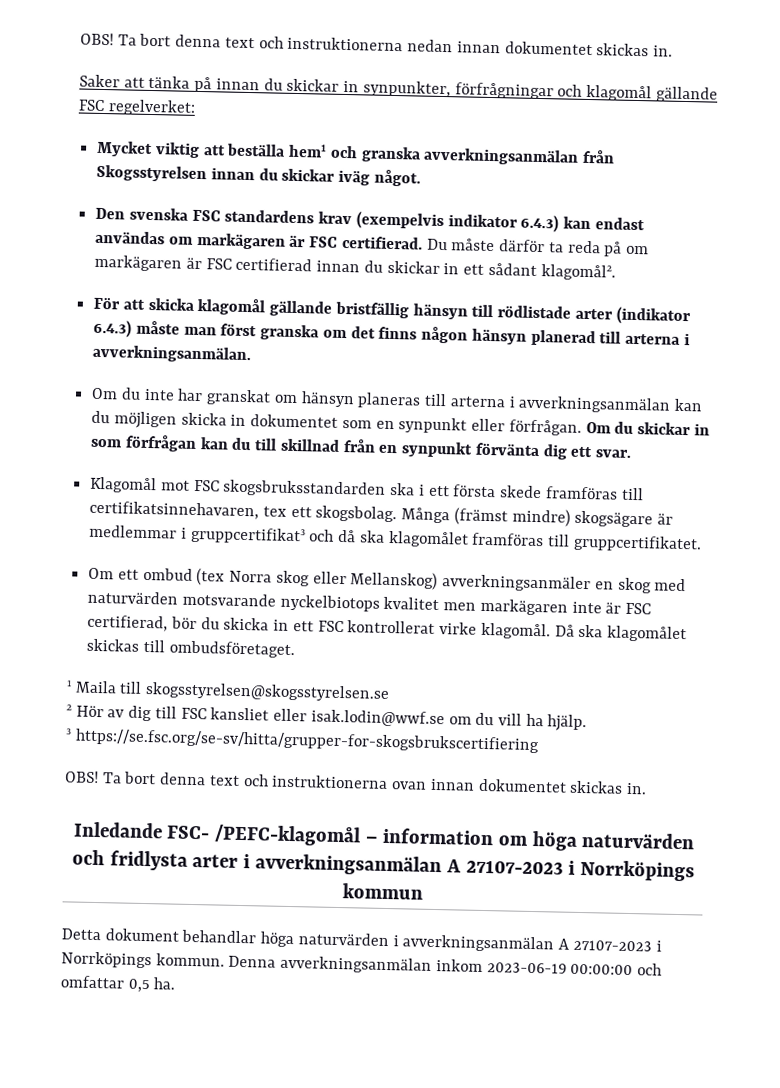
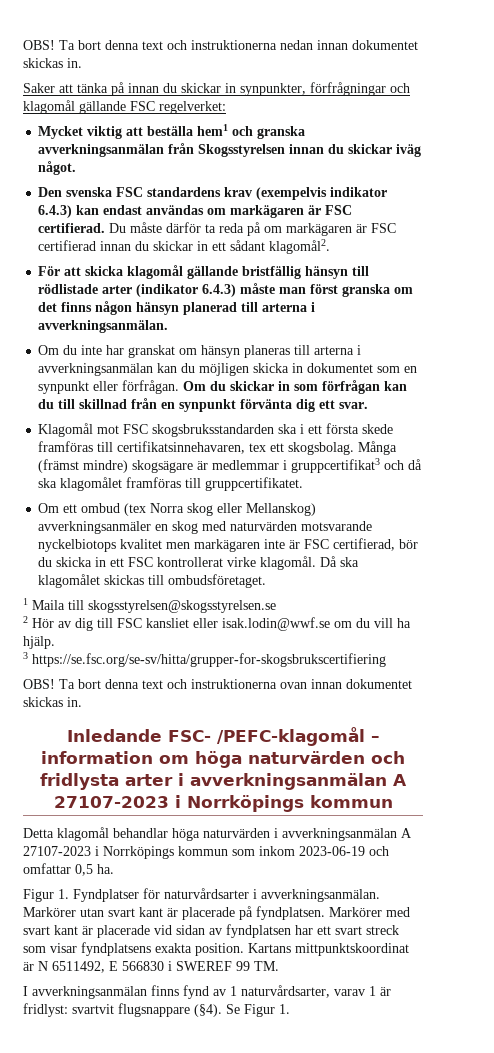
[104,928,180,942] dokument -> [57,827,109,841] klagomål
[155,953,433,974] kommun. Denna avverkningsanmälan -> [178,846,255,856] kommun som
[570,963,634,976] 00:00:00 -> (365, 851) none
(177, 983) none -> [23,888,380,902] [23,906,410,920] [23,924,399,938] [23,942,409,956] [23,961,279,973] [23,985,391,999] [23,1003,290,1017] // Figur 1. Fyndplatser för naturvårdsarter i avverkningsanmälan. Markörer utan svart kant är placerade på fyndplatsen. Markörer med svart kant är placerade vid sidan av fyndplatsen har ett svart streck som visar fyndplatsens exakta position. Kartans mittpunktskoordinat är N 6511492, E 566830 i SWEREF 99 TM. // I avverkningsanmälan finns fynd av 1 naturvårdsarter, varav 1 är fridlyst: svartvit flugsnappare (§4). Se Figur 1.

